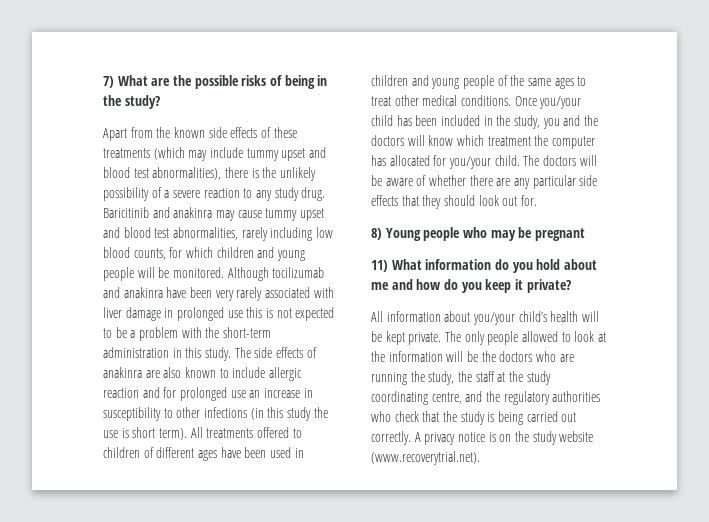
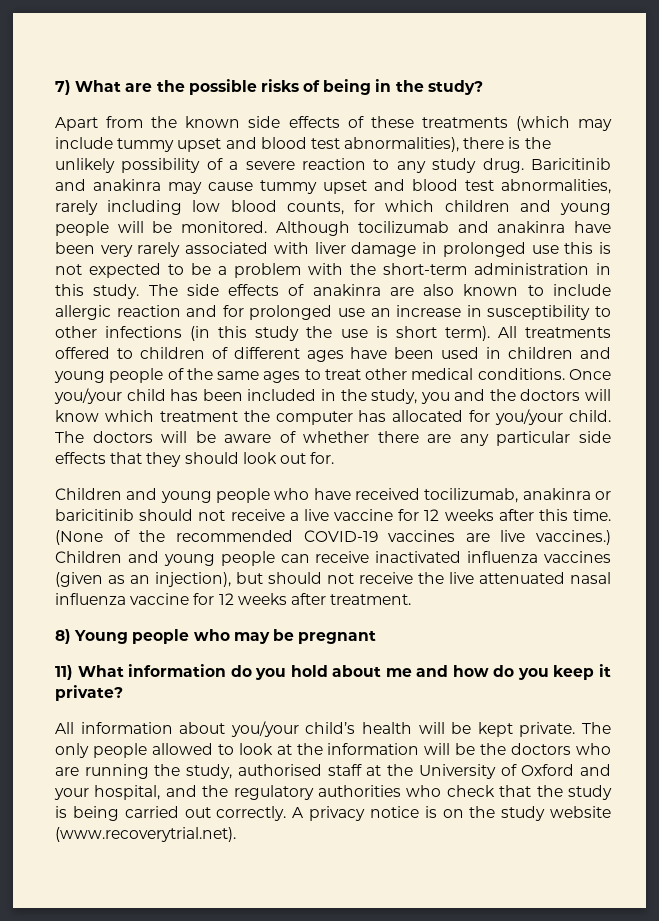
(537, 200) none -> [55,488,611,503] [55,509,612,521] [55,530,611,545] [55,551,611,566] [55,572,611,587] [55,593,412,605] // Children and young people who have received tocilizumab, anakinra or baricitinib should not receive a live vaccine for 12 weeks after this time. (None of the recommended COVID-19 vaccines are live vaccines.) Children and young people can receive inactivated influenza vaccines (given as an injection), but should not receive the live attenuated nasal influenza vaccine for 12 weeks after treatment.
[457,371,472,382] the -> [237,764,322,776] authorised
[526,371,551,385] [371,391,462,405] study coordinating centre, -> [418,764,612,779] [54,785,161,800] University of Oxford and your hospital,

